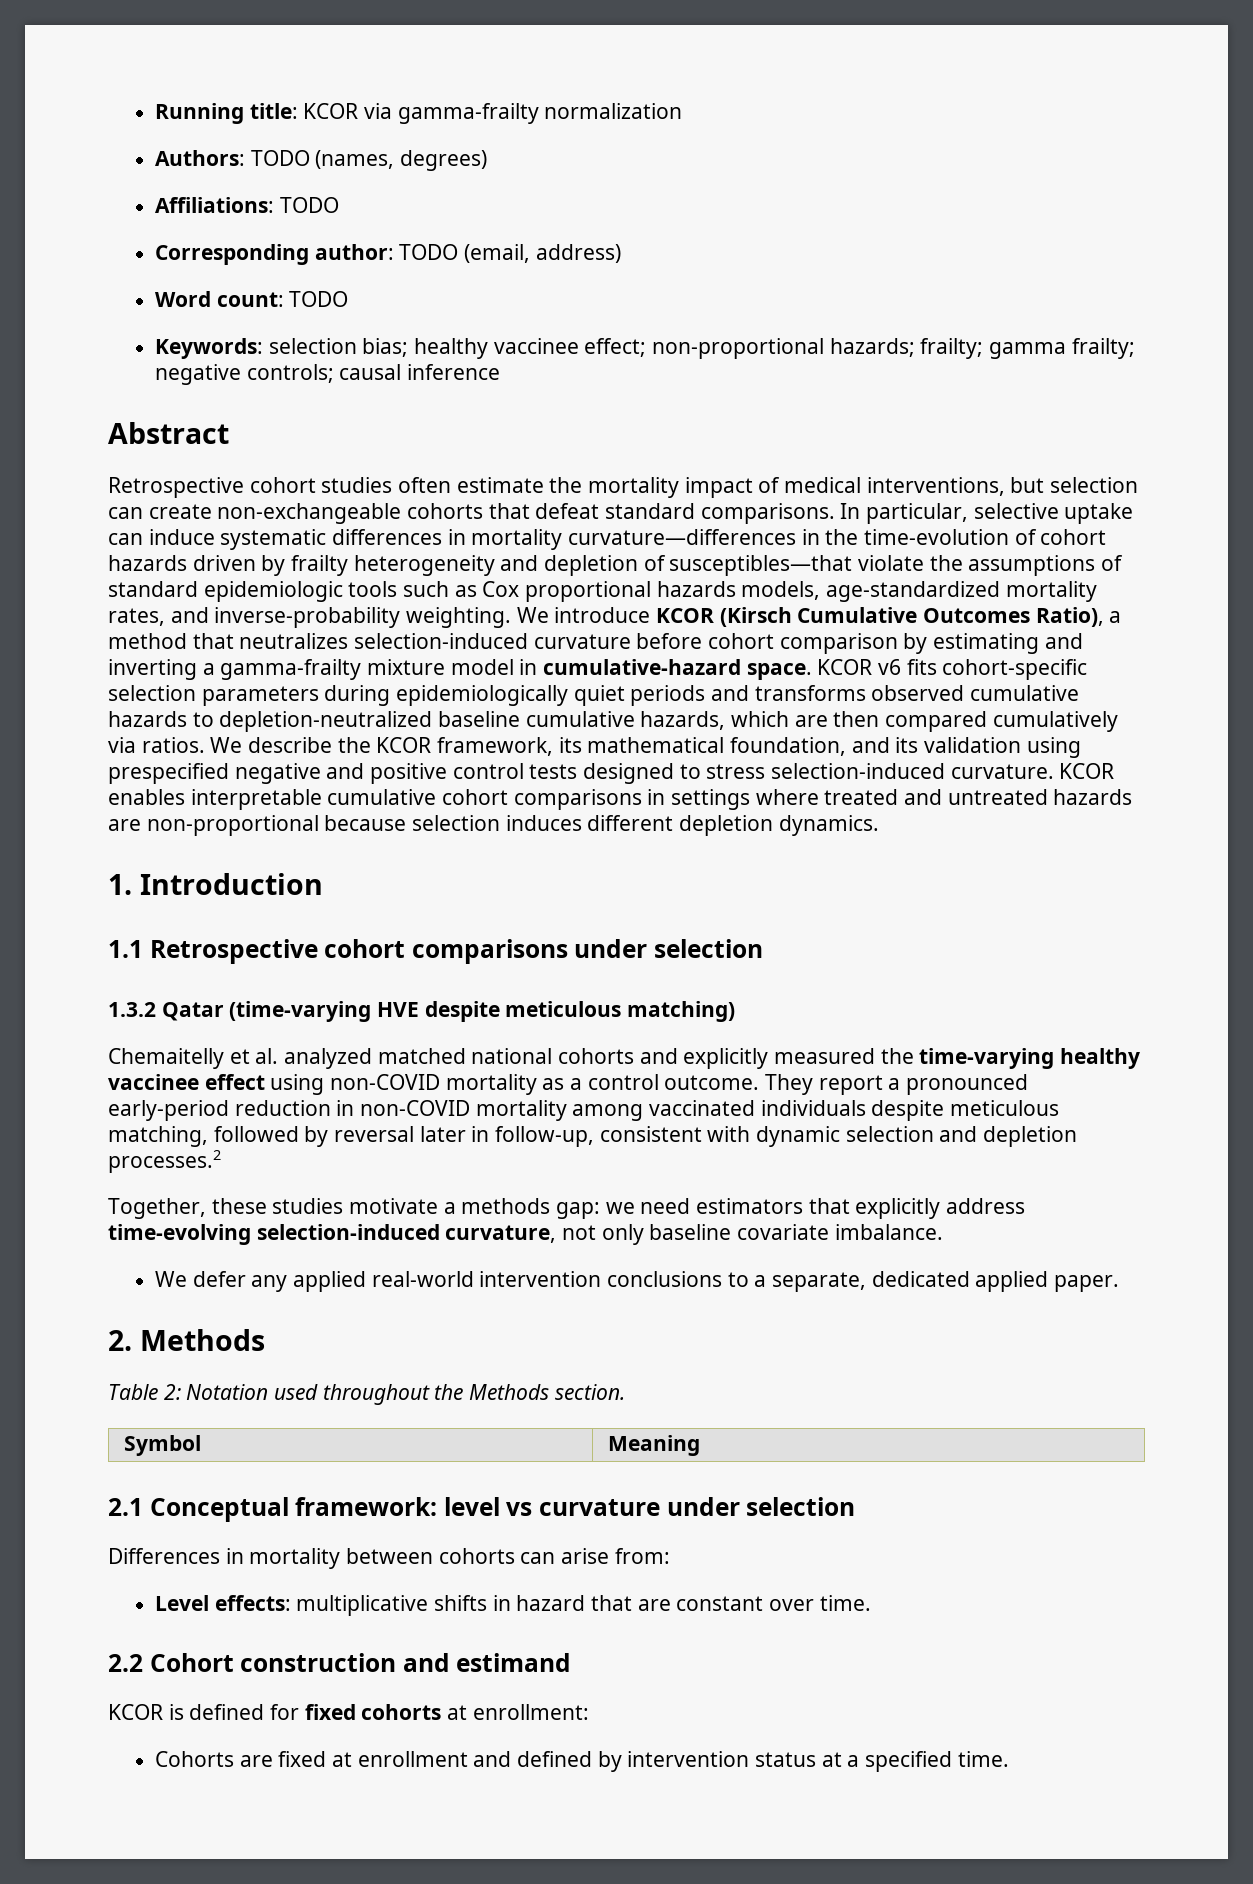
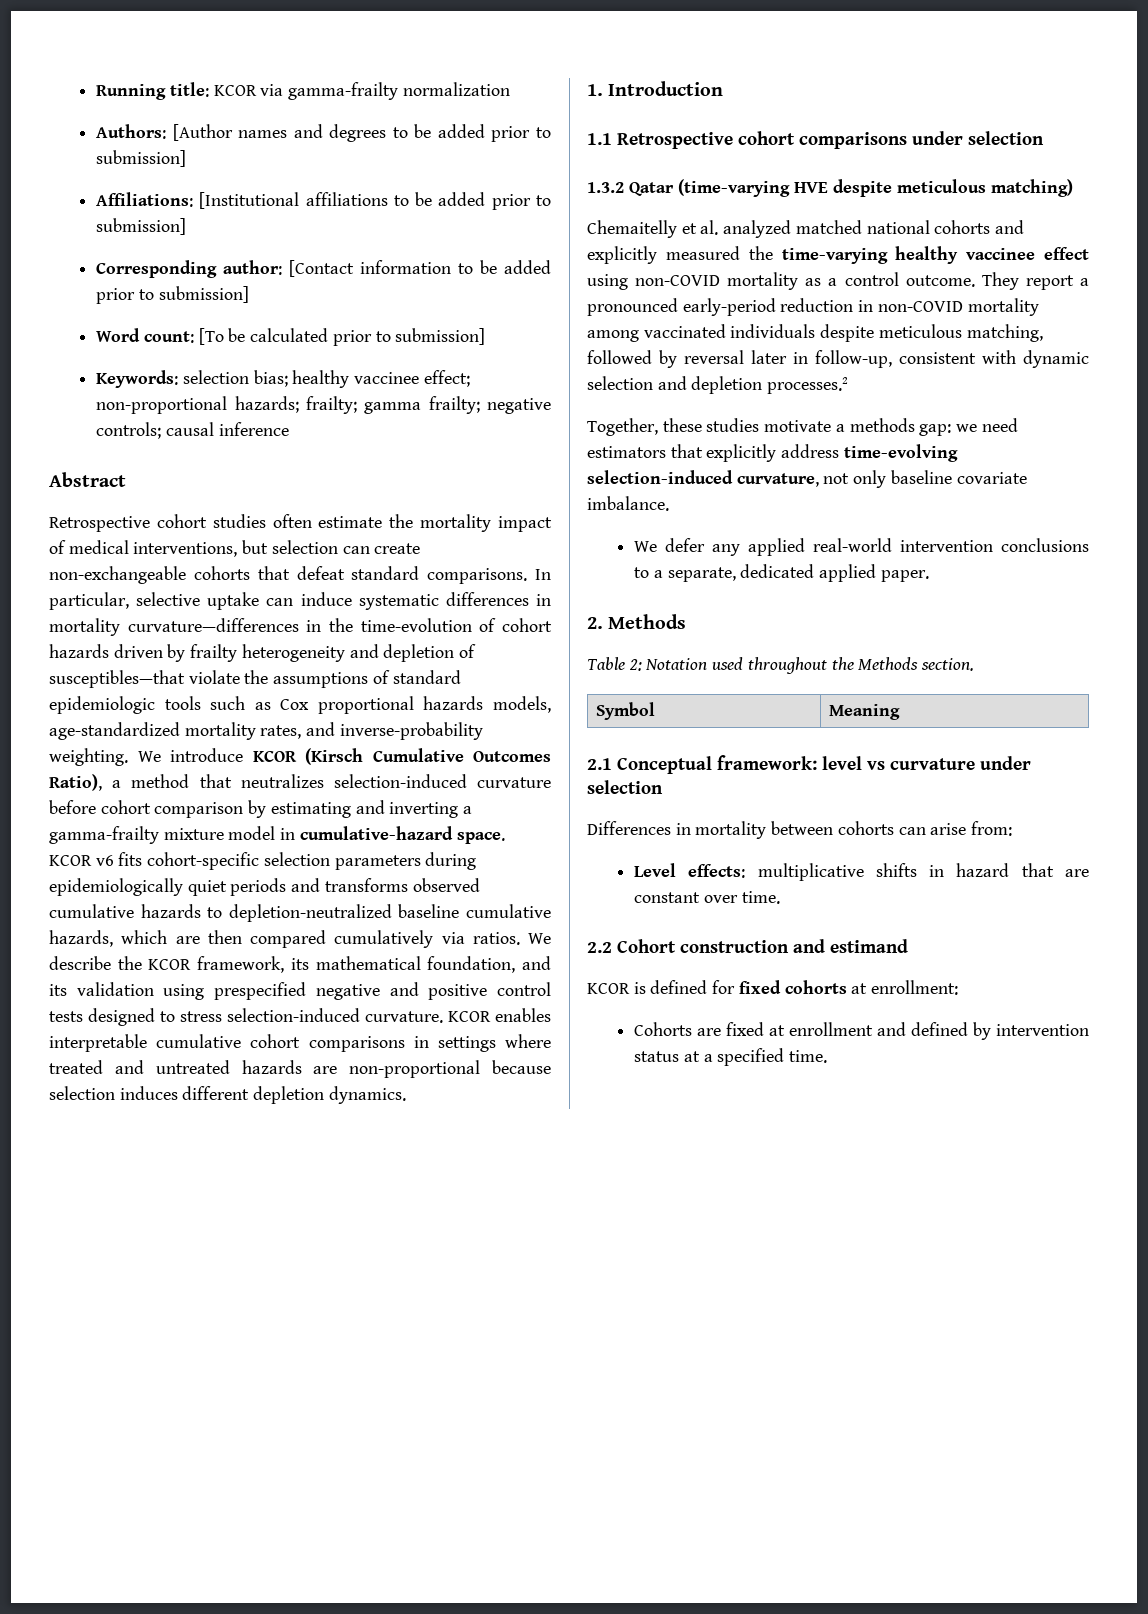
[250,150,488,171] [155,197,339,213] [155,244,621,265] [155,291,349,307] TODO (names, degrees) // Affiliations: TODO // Corresponding author: TODO (email, address) // Word count: TODO -> [172,124,551,142] [96,150,187,167] [96,192,551,210] [96,218,187,235] [96,260,551,278] [96,286,249,304] [96,328,486,346] [Author names and degrees to be added prior to submission] // Affiliations: [Institutional affiliations to be added prior to submission] // Corresponding author: [Contact information to be added prior to submission] // Word count: [To be calculated prior to submission]

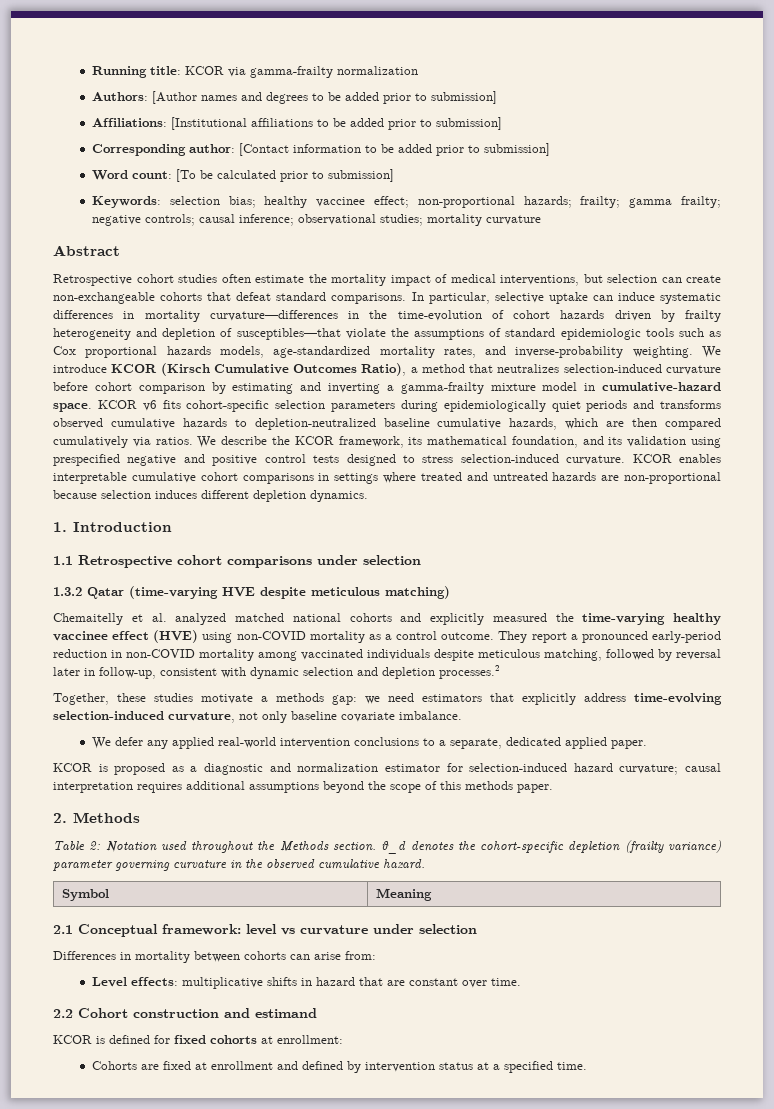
[218,422,289,436] inference -> [239,214,542,226] inference; observational studies; mortality curvature
(1089, 253) none -> [153,630,199,643] (HVE)
(929, 576) none -> [53,763,722,775] [53,781,553,793] // KCOR is proposed as a diagnostic and normalization estimator for selection-induced hazard curvature; causal interpretation requires additional assumptions beyond the scope of this methods paper.
(975, 664) none -> [381,840,721,854] [53,859,425,871] θ_d denotes the cohort-specific depletion (frailty variance) parameter governing curvature in the observed cumulative hazard.

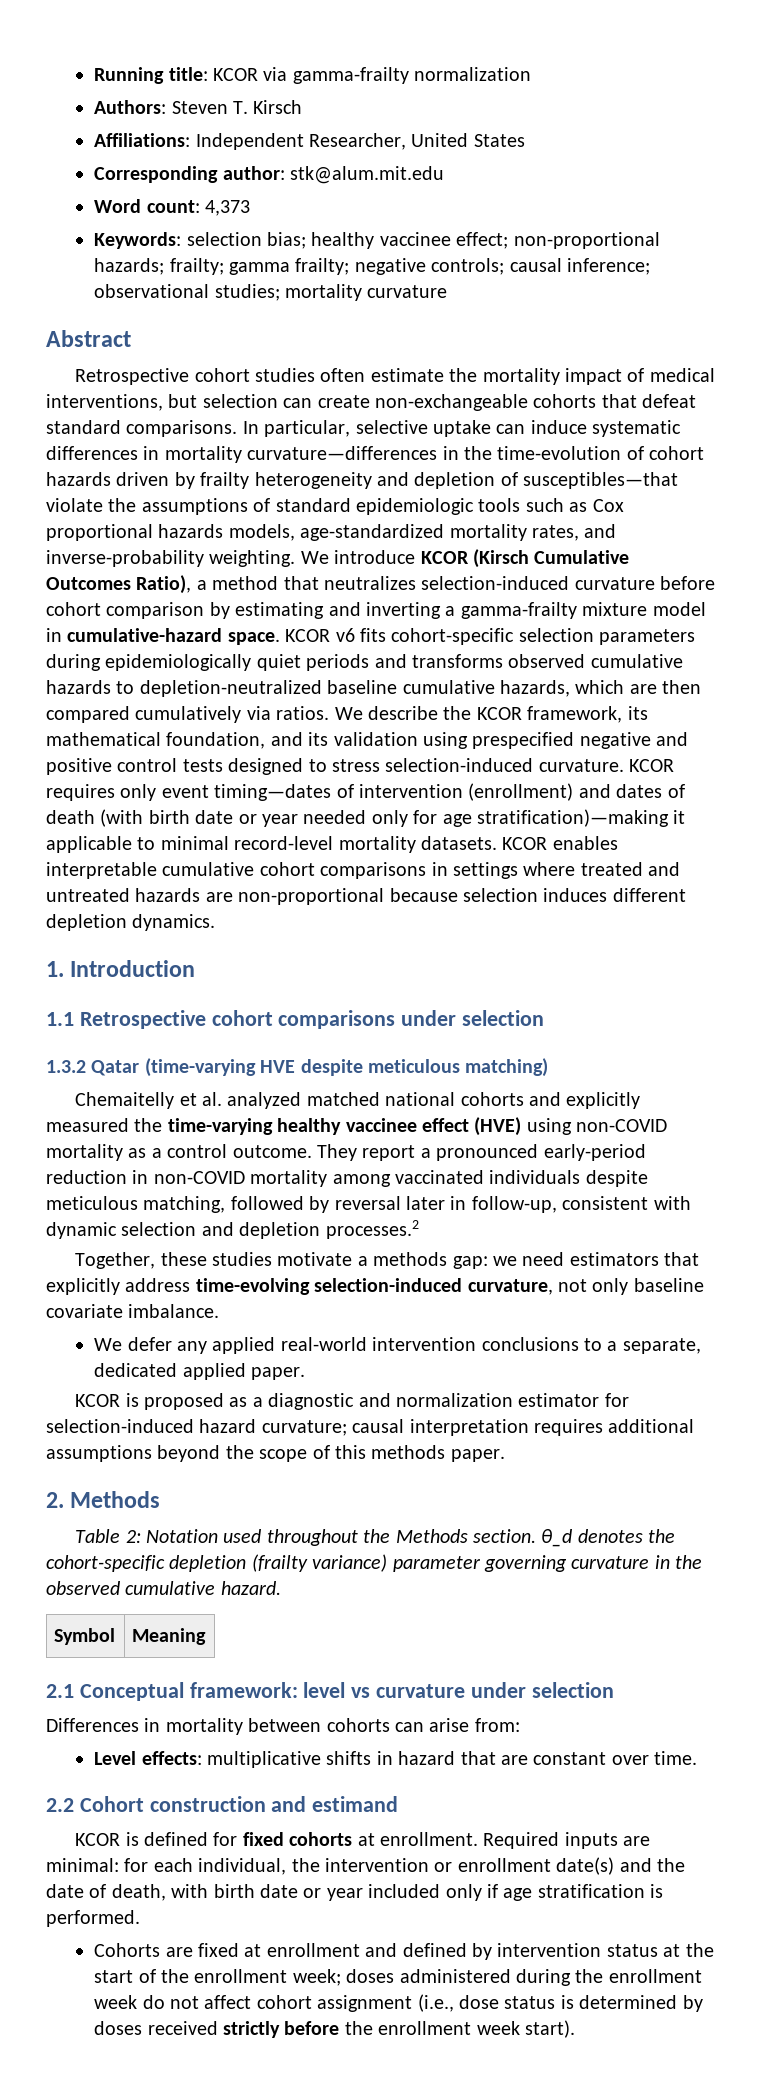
[152,91,498,104] [92,117,503,130] [92,143,551,156] [92,169,395,182] [Author names and degrees to be added prior to submission] // Affiliations: [Institutional affiliations to be added prior to submission] // Corresponding author: [Contact information to be added prior to submission] // Word count: [To be calculated prior to submission] -> [171,100,303,114] [94,133,525,150] [94,166,444,184] [94,199,250,216] Steven T. Kirsch // Affiliations: Independent Researcher, United States // Corresponding author: stk@alum.mit.edu // Word count: 4,373
(672, 458) none -> [46,783,685,801] [46,809,686,827] [46,836,548,853] requires only event timing—dates of intervention (enrollment) and dates of death (with birth date or year needed only for age stratification)—making it applicable to minimal record-level mortality datasets. KCOR
[277,1035,343,1044] enrollment: -> [380,1832,651,1849] [46,1857,685,1875] [46,1884,664,1901] [46,1910,140,1927] enrollment. Required inputs are minimal: for each individual, the intervention or enrollment date(s) and the date of death, with birth date or year included only if age stratification is performed.
[493,1061,588,1073] a specified time. -> [685,1943,714,1957] [94,1969,702,1986] [94,1994,703,2012] [94,2020,575,2038] the start of the enrollment week; doses administered during the enrollment week do not affect cohort assignment (i.e., dose status is determined by doses received strictly before the enrollment week start).

